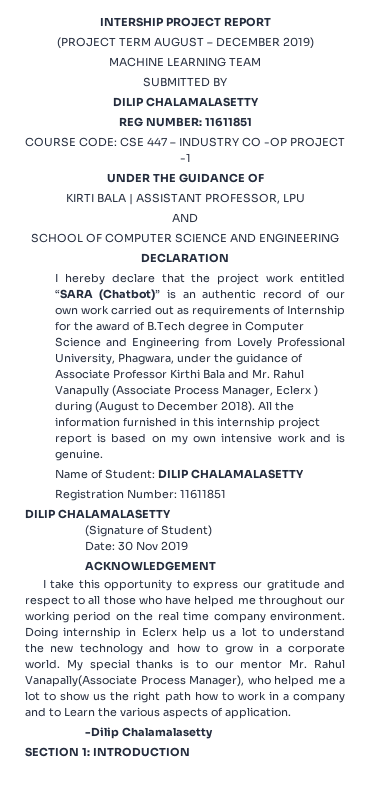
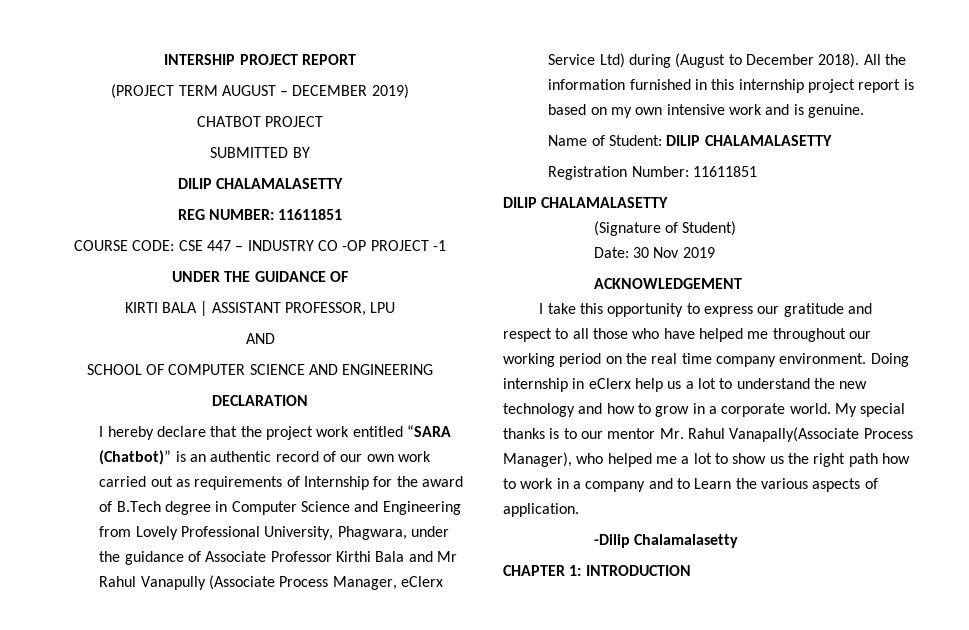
[109,57,261,67] MACHINE LEARNING TEAM -> [196,116,324,127] CHATBOT PROJECT
[251,369,270,378] Mr. -> [436,551,457,562] Mr
[275,385,318,397] Eclerx ) -> [400,576,443,587] [548,53,625,68] eClerx Service Ltd)
[141,627,177,637] Eclerx -> [588,378,631,389] eClerx
[25,747,79,757] SECTION -> [503,565,565,576] CHAPTER

